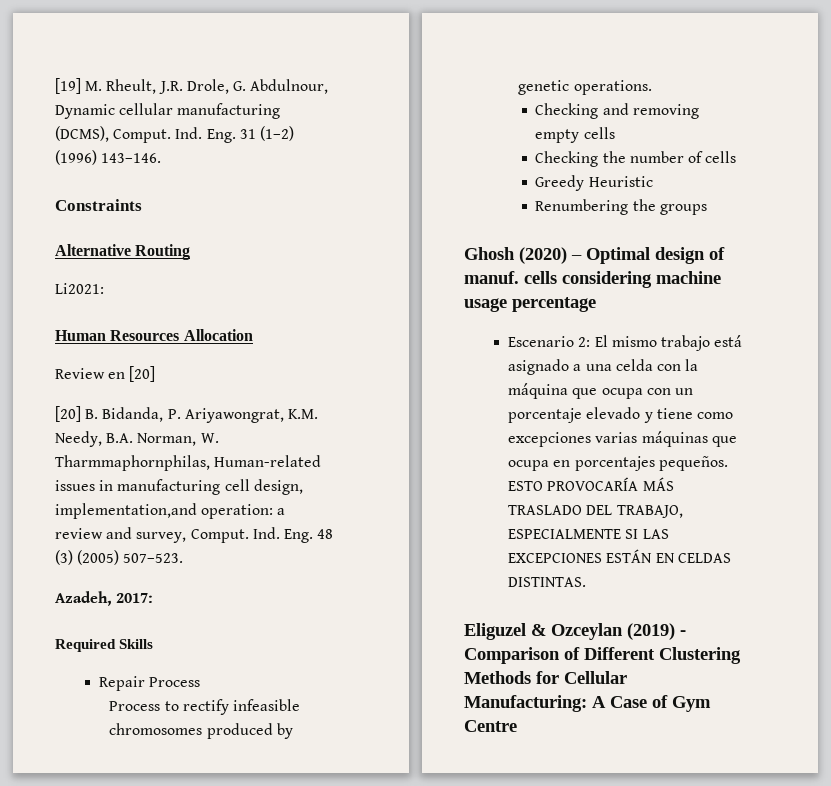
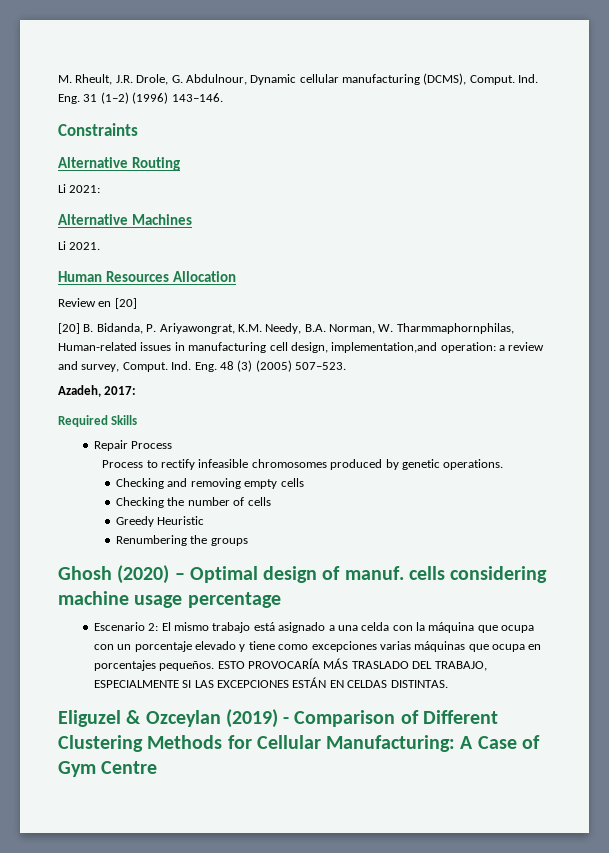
[55,78,81,94] [19] -> (58, 79) none
[55,283,104,294] Li2021: -> [58,184,101,193] [58,214,192,225] [58,241,101,250] Li 2021: // Alternative Machines // Li 2021.

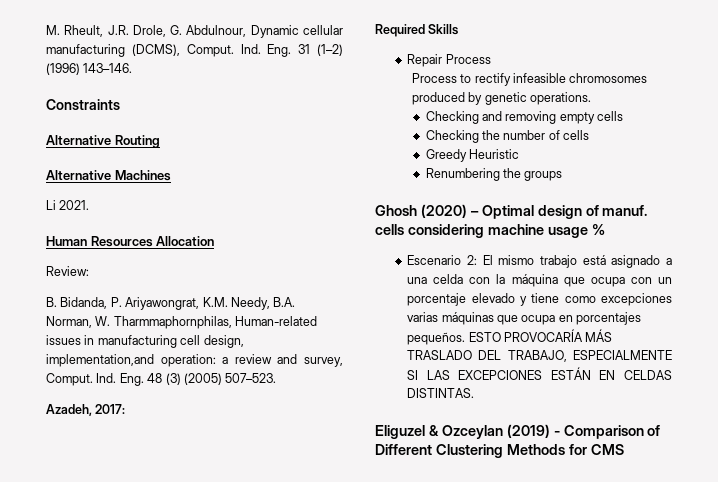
[58,184,101,193] // Li 2021: -> (160, 141) none
[58,298,137,309] [58,323,80,334] Review en [20] // [20] -> [46,266,89,276] Review: //
[187,592,281,608] percentage -> [591,224,605,235] %
[256,735,540,752] [58,761,158,777] Cellular Manufacturing: A Case of Gym Centre -> [590,444,624,455] CMS

